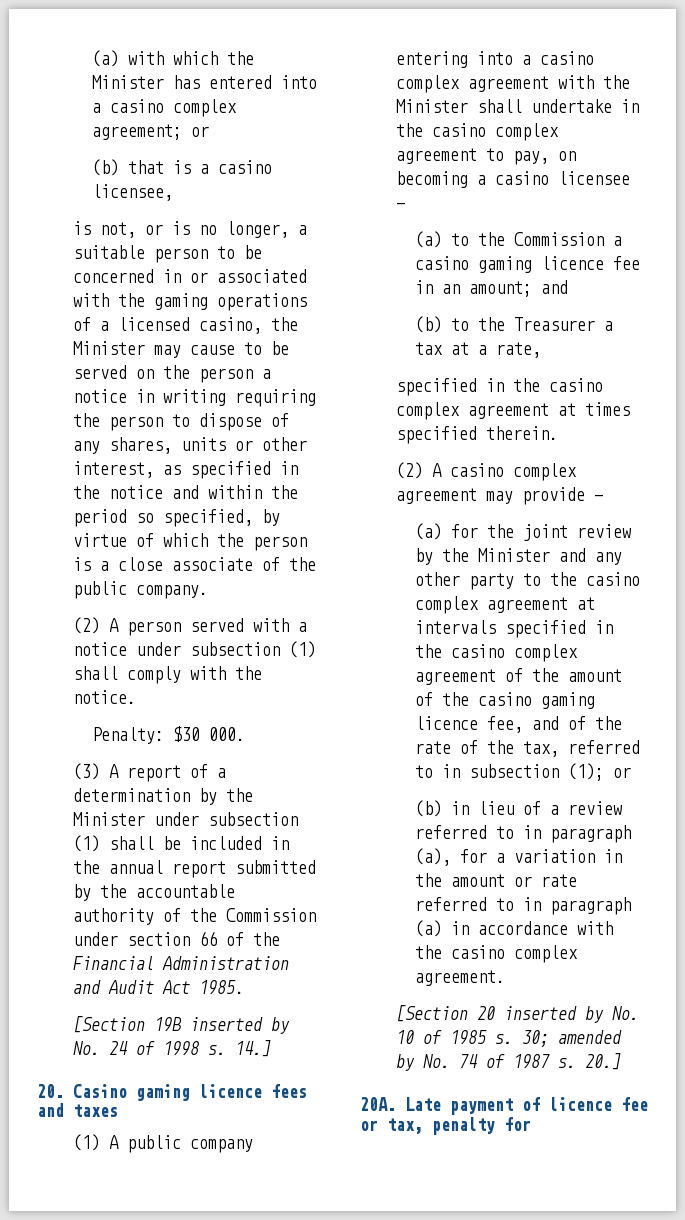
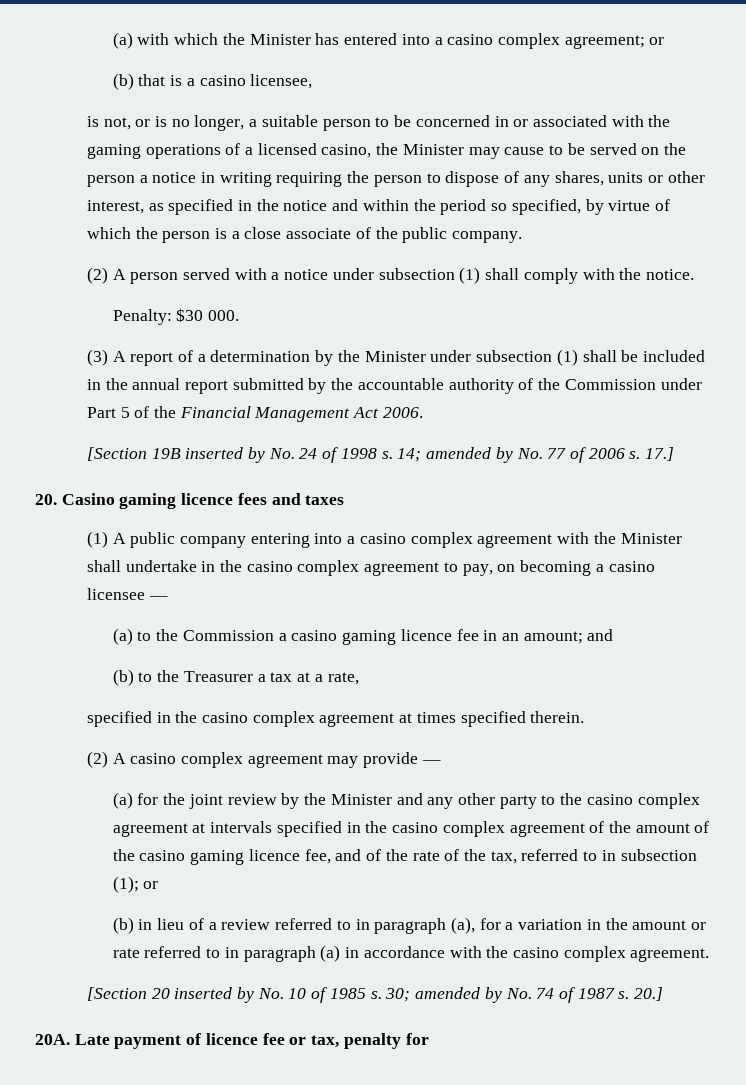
[127,931,218,946] section 66 -> [86,407,130,418] Part 5
[162,956,290,970] [73,980,245,995] Administration and Audit Act 1985. -> [254,407,423,422] Management Act 2006.
[235,1040,272,1057] 14.] -> [397,447,675,463] 14; amended by No. 77 of 2006 s. 17.]

